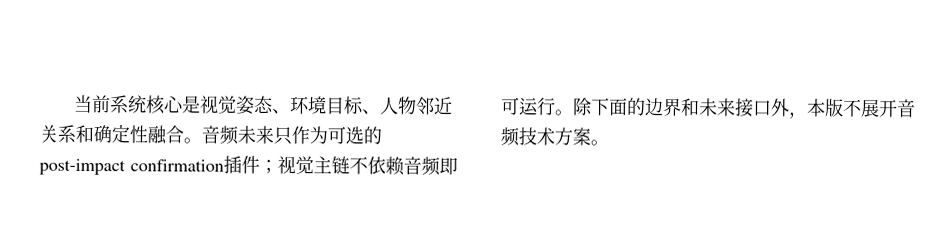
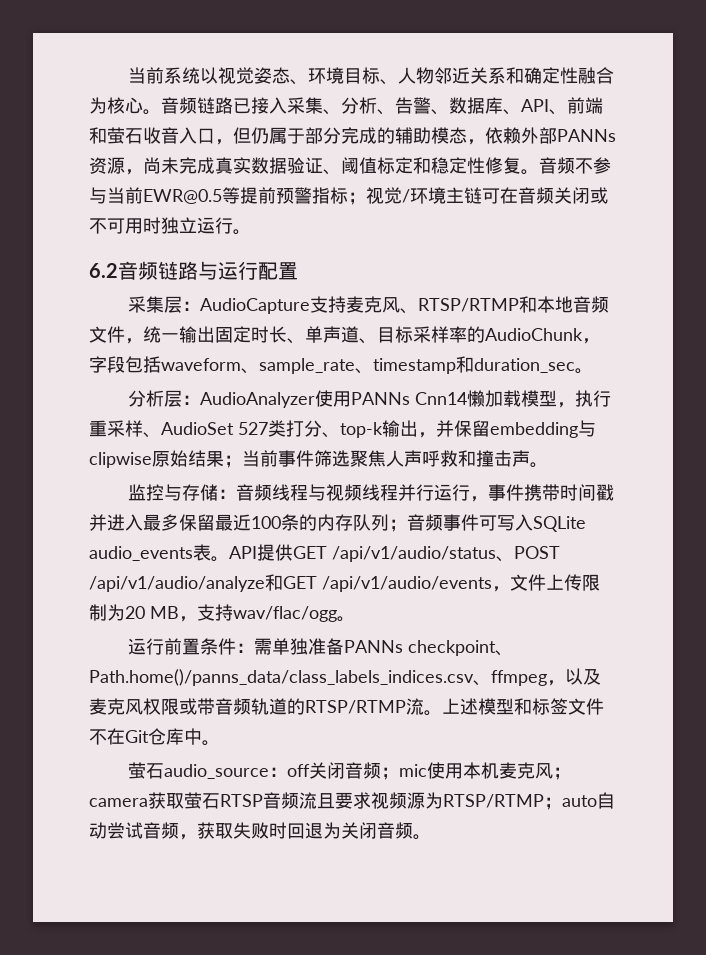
[146,95,202,115] 核心是 -> [200,67,219,84] 以
[183,125,382,146] [39,155,458,176] [501,97,916,119] [500,127,591,147] 。音频未来只作为可选的post-impact confirmation插件；视觉主链不依赖音频即可运行。除下面的边界和未来接口外，本版不展开音频技术方案 -> [89,97,603,115] [89,127,616,145] [89,157,611,175] [89,187,608,205] [89,217,251,235] [89,261,298,280] [128,296,610,314] [89,326,600,344] [89,356,593,374] [128,390,612,408] [89,420,596,438] [89,450,548,468] [128,484,615,502] [89,514,586,532] [89,544,560,562] [89,574,600,592] [89,604,355,622] [128,638,514,656] [89,668,601,686] [89,698,604,716] [89,728,220,746] [128,762,572,780] [89,792,615,810] [89,822,413,840] 为核心。音频链路已接入采集、分析、告警、数据库、API、前端和萤石收音入口，但仍属于部分完成的辅助模态，依赖外部PANNs资源，尚未完成真实数据验证、阈值标定和稳定性修复。音频不参与当前EWR@0.5等提前预警指标；视觉/环境主链可在音频关闭或不可用时独立运行。 // 6.2音频链路与运行配置 // 采集层：AudioCapture支持麦克风、RTSP/RTMP和本地音频文件，统一输出固定时长、单声道、目标采样率的AudioChunk，字段包括waveform、sample_rate、timestamp和duration_sec。 // 分析层：AudioAnalyzer使用PANNs Cnn14懒加载模型，执行重采样、AudioSet 527类打分、top-k输出，并保留embedding与clipwise原始结果；当前事件筛选聚焦人声呼救和撞击声。 // 监控与存储：音频线程与视频线程并行运行，事件携带时间戳并进入最多保留最近100条的内存队列；音频事件可写入SQLite audio_events表。API提供GET /api/v1/audio/status、POST /api/v1/audio/analyze和GET /api/v1/audio/events，文件上传限制为20 MB，支持wav/flac/ogg。 // 运行前置条件：需单独准备PANNs checkpoint、Path.home()/panns_data/class_labels_indices.csv、ffmpeg，以及麦克风权限或带音频轨道的RTSP/RTMP流。上述模型和标签文件不在Git仓库中。 // 萤石audio_source：off关闭音频；mic使用本机麦克风；camera获取萤石RTSP音频流且要求视频源为RTSP/RTMP；auto自动尝试音频，获取失败时回退为关闭音频

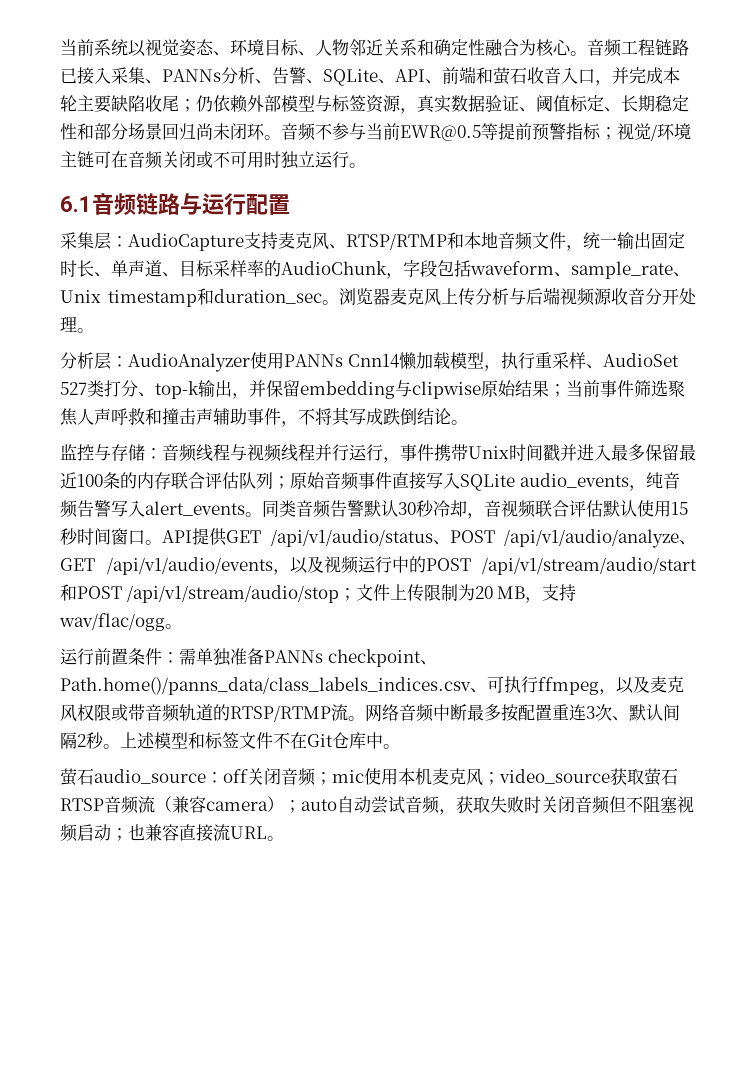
(197, 105) none -> [621,39,655,56] 工程
(341, 112) none -> [162,69,221,82] PANNs
[449,97,503,114] 数据库 -> [323,69,378,86] SQLite
[233,127,616,145] [89,157,215,175] 但仍属于部分完成的辅助模态，依赖外部PANNs资源，尚未完成 -> [612,67,680,84] [60,95,417,114] 并完成本轮主要缺陷收尾；仍依赖外部模型与标签资源，
[413,157,521,174] 和稳定性修复 -> [604,95,689,112] [60,123,265,140] 、长期稳定性和部分场景回归尚未闭环
[89,263,118,278] 6.2 -> [60,196,92,212] 6.1
(373, 371) none -> [60,290,101,303] Unix
(593, 371) none -> [339,287,696,306] [60,316,94,333] 浏览器麦克风上传分析与后端视频源收音分开处理。
(530, 458) none -> [213,407,451,427] 辅助事件，不将其写成跌倒结论
(561, 492) none -> [468,446,509,459] Unix
[353,514,407,532] 队列； -> [171,472,325,489] 联合评估队列；原始
[479,515,497,531] 可 -> [392,472,426,490] 直接
[193,544,211,561] 表 -> [628,472,680,491] [60,500,688,519] [60,528,145,545] ，纯音频告警写入alert_events。同类音频告警默认30秒冷却，音视频联合评估默认使用15秒时间窗口
[265,574,283,591] 和 -> [679,540,696,545] 、
(510, 589) none -> [289,556,697,575] [60,584,356,603] 以及视频运行中的POST /api/v1/stream/audio/start和POST /api/v1/stream/audio/stop；
(491, 683) none -> [487,676,538,693] 可执行
(442, 713) none -> [365,704,680,722] [60,732,120,749] 网络音频中断最多按配置重连3次、默认间隔2秒。
[89,798,148,807] camera -> [499,769,610,784] video_source
[317,792,544,809] 且要求视频源为RTSP/RTMP -> [155,796,284,813] （兼容camera）
[287,822,413,839] 回退为关闭音频 -> [541,796,694,814] [60,824,267,842] 关闭音频但不阻塞视频启动；也兼容直接流URL

